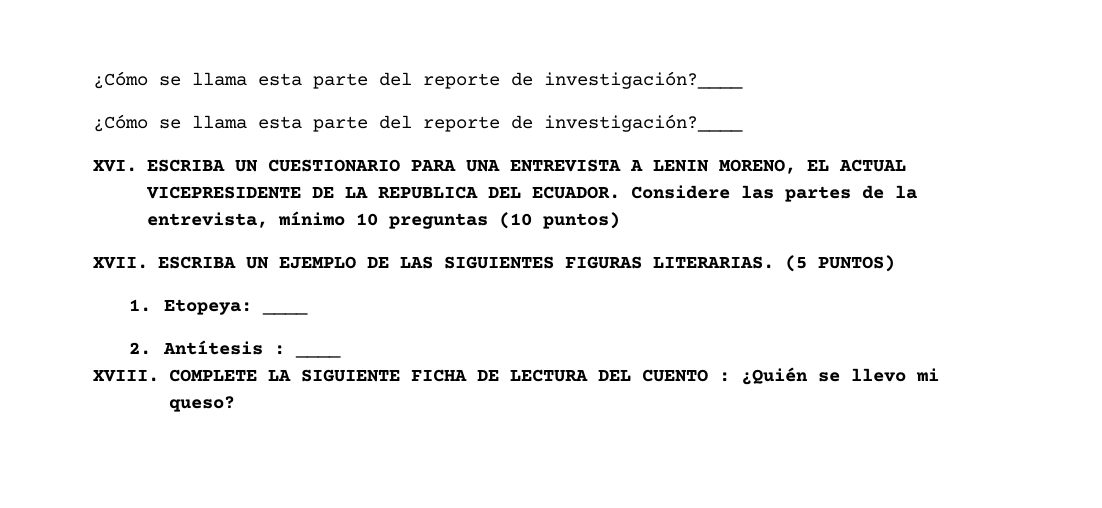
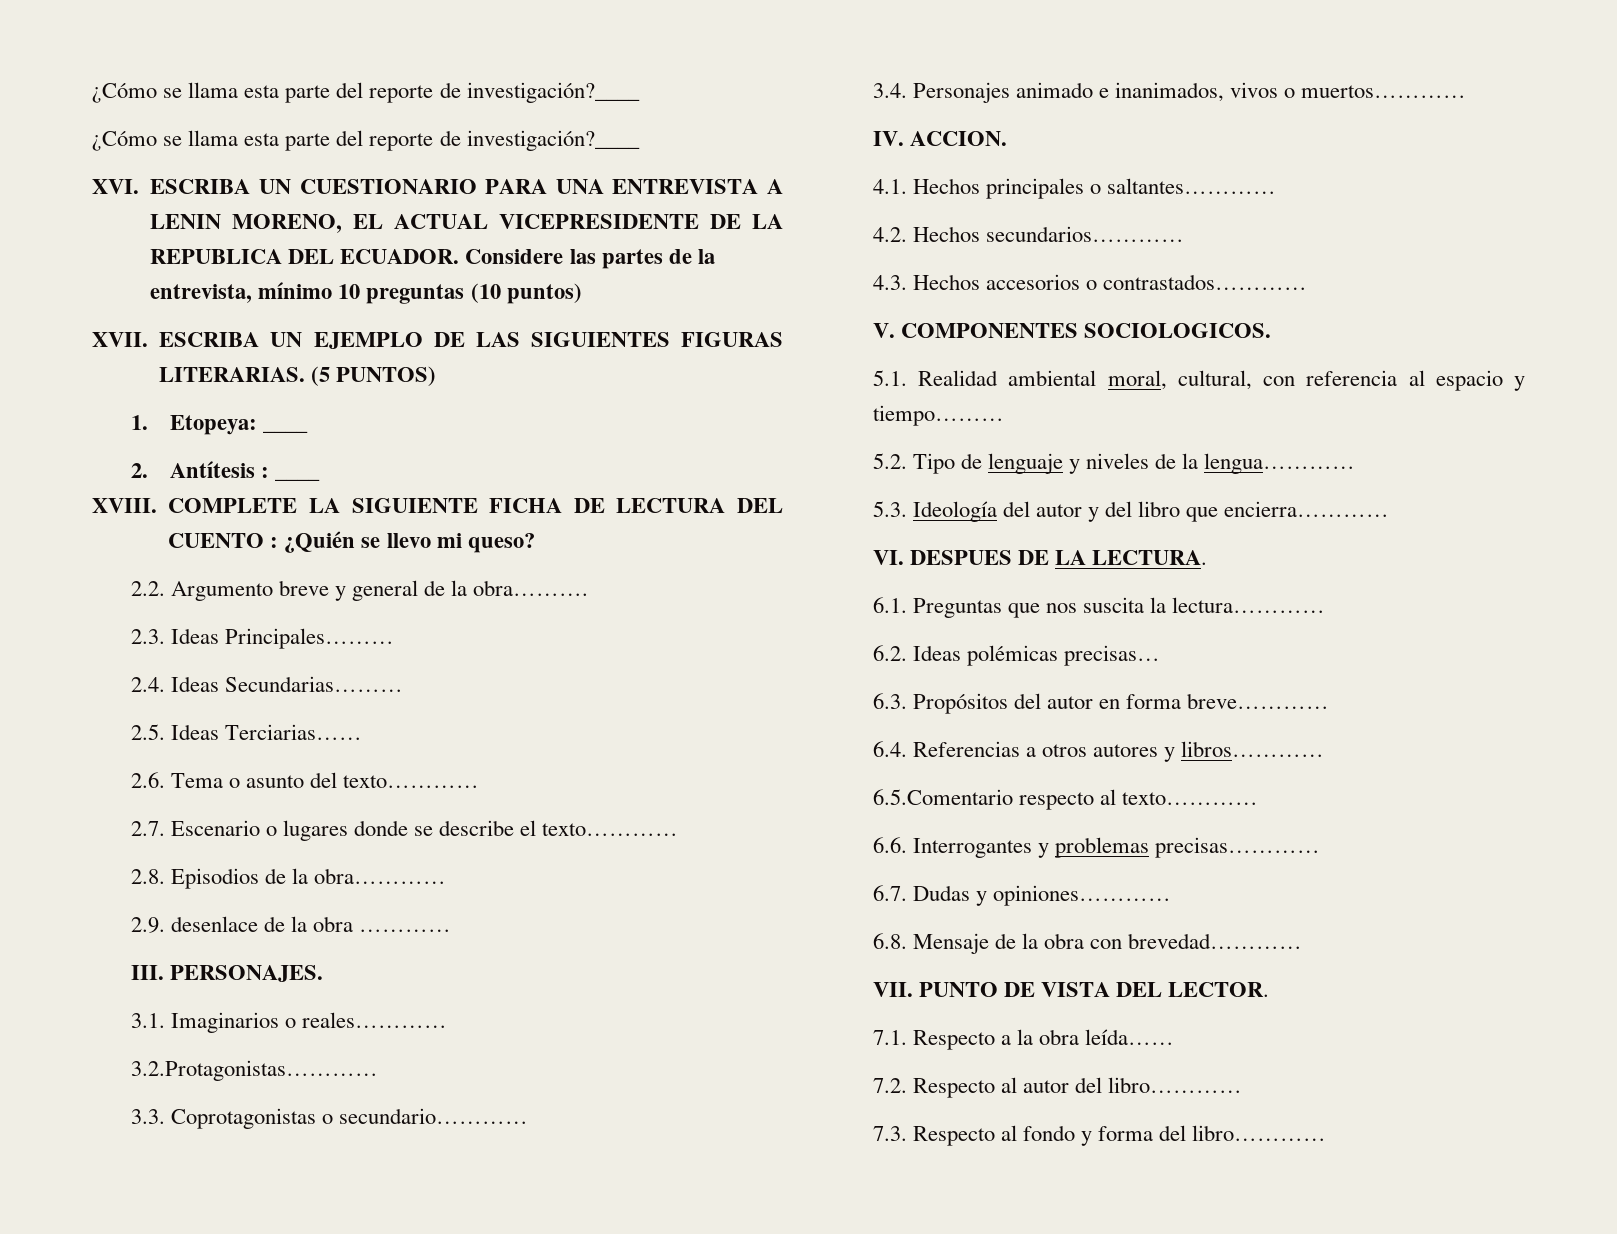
(235, 404) none -> [130,580,589,601] [130,628,394,649] [130,676,403,692] [130,724,362,740] [130,772,480,788] [130,820,679,841] [130,868,447,889] [130,916,452,933] [130,965,323,982] [130,1012,447,1033] [130,1060,378,1081] [130,1108,528,1129] [872,82,1467,103] [872,131,1007,146] [872,178,1277,199] [872,226,1184,242] [872,274,1308,290] [872,323,1271,338] [872,370,1525,391] [872,405,1004,426] [872,453,1356,474] [872,501,1390,522] [872,550,1208,565] [872,597,1326,618] [872,645,1160,666] [872,693,1330,714] [872,741,1325,762] [872,789,1258,810] [872,837,1321,858] [872,885,1171,906] [872,933,1303,954] [872,982,1270,997] [872,1029,1175,1050] [872,1077,1243,1098] [872,1125,1327,1146] // 2.2. Argumento breve y general de la obra………. // 2.3. Ideas Principales……… // 2.4. Ideas Secundarias……… // 2.5. Ideas Terciarias…… // 2.6. Tema o asunto del texto………… // 2.7. Escenario o lugares donde se describe el texto………… // 2.8. Episodios de la obra………… // 2.9. desenlace de la obra ………… // III. PERSONAJES. // 3.1. Imaginarios o reales………… // 3.2.Protagonistas………… // 3.3. Coprotagonistas o secundario………… // 3.4. Personajes animado e inanimados, vivos o muertos………… // IV. ACCION. // 4.1. Hechos principales o saltantes………… // 4.2. Hechos secundarios………… // 4.3. Hechos accesorios o contrastados………… // V. COMPONENTES SOCIOLOGICOS. // 5.1. Realidad ambiental moral, cultural, con referencia al espacio y tiempo……… // 5.2. Tipo de lenguaje y niveles de la lengua………… // 5.3. Ideología del autor y del libro que encierra………… // VI. DESPUES DE LA LECTURA. // 6.1. Preguntas que nos suscita la lectura………… // 6.2. Ideas polémicas precisas… // 6.3. Propósitos del autor en forma breve………… // 6.4. Referencias a otros autores y libros………… // 6.5.Comentario respecto al texto………… // 6.6. Interrogantes y problemas precisas………… // 6.7. Dudas y opiniones………… // 6.8. Mensaje de la obra con brevedad………… // VII. PUNTO DE VISTA DEL LECTOR. // 7.1. Respecto a la obra leída…… // 7.2. Respecto al autor del libro………… // 7.3. Respecto al fondo y forma del libro…………

